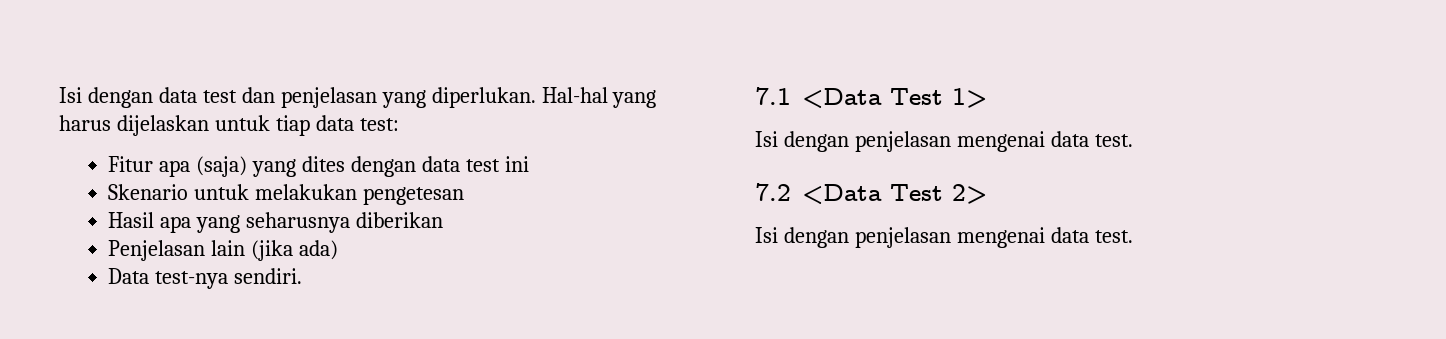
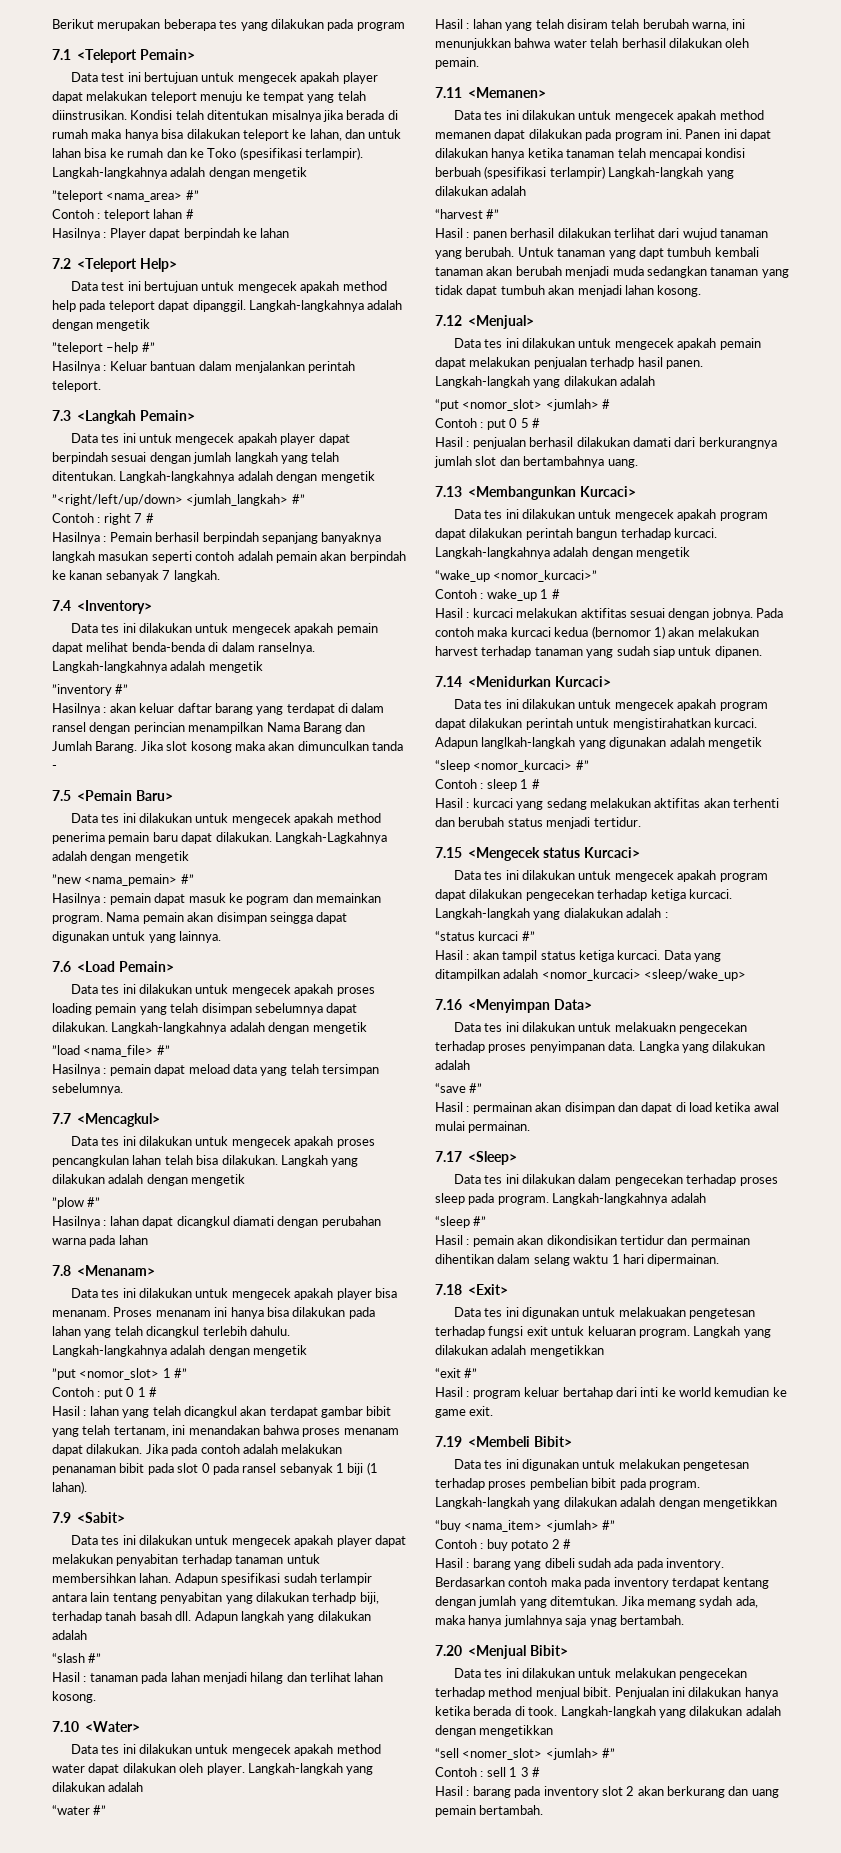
[59,87,657,108] [59,115,399,136] [108,156,529,177] [108,184,465,205] [108,212,444,233] [108,240,339,261] [108,268,303,289] [755,87,987,108] [755,131,1133,152] [755,183,987,204] [755,227,1133,248] Isi dengan data test dan penjelasan yang diperlukan. Hal-hal yang harus dijelaskan untuk tiap data test: // Fitur apa (saja) yang dites dengan data test ini // Skenario untuk melakukan pengetesan // Hasil apa yang seharusnya diberikan // Penjelasan lain (jika ada) // Data test-nya sendiri. // 7.1 <Data Test 1> // Isi dengan penjelasan mengenai data test. // 7.2 <Data Test 2> // Isi dengan penjelasan mengenai data test. -> [52,19,405,31] [52,49,196,63] [70,72,378,84] [52,91,366,103] [52,110,398,122] [52,129,402,141] [52,147,363,160] [52,167,308,179] [52,190,199,202] [52,209,194,221] [52,228,290,240] [52,258,178,272] [70,281,387,293] [52,300,403,312] [52,319,151,331] [52,342,155,354] [52,361,356,373] [52,380,101,392] [52,410,196,424] [70,433,350,445] [52,452,340,464] [52,471,375,483] [52,494,305,506] [52,513,154,525] [52,532,382,544] [52,551,406,563] [52,570,220,582] [52,600,153,614] [70,623,378,635] [52,642,315,654] [52,661,263,673] [52,684,129,696] [52,703,385,715] [52,722,366,734] [52,741,403,753] [52,765,57,770] [52,790,174,801] [70,813,381,825] [52,832,387,844] [52,851,189,863] [52,874,194,886] [52,893,381,905] [52,912,348,924] [52,931,222,943] [52,961,175,972] [70,984,375,996] [52,1003,358,1015] [52,1022,367,1034] [52,1045,170,1057] [52,1064,379,1076] [52,1083,123,1095] [52,1113,161,1127] [70,1136,375,1148] [52,1155,359,1167] [52,1174,246,1186] [52,1197,101,1209] [52,1216,381,1228] [52,1235,148,1247] [52,1265,156,1276] [70,1288,397,1300] [52,1307,375,1319] [52,1326,290,1338] [52,1345,308,1357] [52,1368,188,1380] [52,1387,157,1399] [52,1406,392,1418] [52,1425,399,1437] [52,1444,343,1456] [52,1462,378,1475] [52,1481,87,1494] [52,1512,126,1523] [70,1535,406,1547] [52,1554,320,1566] [52,1573,372,1585] [52,1592,379,1604] [52,1611,371,1623] [52,1630,87,1640] [52,1653,102,1663] [52,1672,384,1684] [52,1691,96,1703] [52,1721,141,1732] [70,1744,381,1756] [52,1763,374,1775] [52,1782,144,1792] [52,1805,107,1815] [435,19,746,31] [435,38,750,50] [435,57,479,69] [435,87,547,98] [453,110,764,122] [435,129,771,141] [435,148,746,160] [435,166,734,179] [435,186,527,196] [435,209,500,219] [435,228,768,240] [435,247,759,259] [435,266,789,278] [435,285,702,297] [435,315,535,329] [453,338,761,350] [435,357,703,369] [435,376,656,388] [435,399,611,411] [435,418,540,430] [435,437,777,449] [434,456,638,468] [435,486,637,500] [453,509,768,521] [435,528,717,540] [435,547,691,559] [435,570,598,582] [435,589,560,601] [435,608,783,620] [435,626,759,639] [435,646,762,658] [435,676,612,687] [453,699,768,711] [435,718,757,730] [435,737,762,749] [435,760,589,772] [435,779,540,791] [435,798,779,810] [435,817,641,829] [435,847,640,861] [453,870,768,882] [435,889,732,901] [435,908,668,920] [435,931,535,941] [435,950,721,962] [435,969,747,981] [435,999,593,1013] [453,1022,748,1034] [435,1041,766,1053] [435,1060,470,1070] [435,1083,483,1093] [435,1102,779,1114] [435,1121,531,1133] [435,1151,518,1165] [453,1174,778,1186] [435,1193,706,1205] [435,1216,487,1228] [435,1235,750,1247] [435,1254,720,1266] [435,1284,509,1295] [453,1307,756,1319] [435,1326,771,1338] [435,1345,604,1357] [435,1368,478,1378] [435,1387,787,1399] [435,1406,494,1418] [435,1436,573,1447] [453,1459,750,1471] [435,1478,700,1490] [435,1497,777,1509] [435,1520,616,1532] [435,1539,571,1551] [435,1558,724,1570] [435,1577,770,1589] [435,1596,758,1608] [435,1615,684,1627] [435,1645,569,1659] [453,1668,748,1680] [435,1687,778,1699] [435,1706,781,1718] [435,1725,554,1737] [435,1748,616,1760] [435,1767,540,1777] [435,1786,779,1798] [435,1805,544,1817] Berikut merupakan beberapa tes yang dilakukan pada program // 7.1 <Teleport Pemain> // Data test ini bertujuan untuk mengecek apakah player dapat melakukan teleport menuju ke tempat yang telah diinstrusikan. Kondisi telah ditentukan misalnya jika berada di rumah maka hanya bisa dilakukan teleport ke lahan, dan untuk lahan bisa ke rumah dan ke Toko (spesifikasi terlampir). Langkah-langkahnya adalah dengan mengetik // ”teleport <nama_area> #” // Contoh : teleport lahan # // Hasilnya : Player dapat berpindah ke lahan // 7.2 <Teleport Help> // Data test ini bertujuan untuk mengecek apakah method help pada teleport dapat dipanggil. Langkah-langkahnya adalah dengan mengetik // ”teleport –help #” // Hasilnya : Keluar bantuan dalam menjalankan perintah teleport. // 7.3 <Langkah Pemain> // Data tes ini untuk mengecek apakah player dapat berpindah sesuai dengan jumlah langkah yang telah ditentukan. Langkah-langkahnya adalah dengan mengetik // ”<right/left/up/down> <jumlah_langkah> #” // Contoh : right 7 # // Hasilnya : Pemain berhasil berpindah sepanjang banyaknya langkah masukan seperti contoh adalah pemain akan berpindah ke kanan sebanyak 7 langkah. // 7.4 <Inventory> // Data tes ini dilakukan untuk mengecek apakah pemain dapat melihat benda-benda di dalam ranselnya. Langkah-langkahnya adalah mengetik // ”inventory #” // Hasilnya : akan keluar daftar barang yang terdapat di dalam ransel dengan perincian menampilkan Nama Barang dan Jumlah Barang. Jika slot kosong maka akan dimunculkan tanda - // 7.5 <Pemain Baru> // Data tes ini dilakukan untuk mengecek apakah method penerima pemain baru dapat dilakukan. Langkah-Lagkahnya adalah dengan mengetik // ”new <nama_pemain> #” // Hasilnya : pemain dapat masuk ke pogram dan memainkan program. Nama pemain akan disimpan seingga dapat digunakan untuk yang lainnya. // 7.6 <Load Pemain> // Data tes ini dilakukan untuk mengecek apakah proses loading pemain yang telah disimpan sebelumnya dapat dilakukan. Langkah-langkahnya adalah dengan mengetik // ”load <nama_file> #” // Hasilnya : pemain dapat meload data yang telah tersimpan sebelumnya. // 7.7 <Mencagkul> // Data tes ini dilakukan untuk mengecek apakah proses pencangkulan lahan telah bisa dilakukan. Langkah yang dilakukan adalah dengan mengetik // ”plow #” // Hasilnya : lahan dapat dicangkul diamati dengan perubahan warna pada lahan // 7.8 <Menanam> // Data tes ini dilakukan untuk mengecek apakah player bisa menanam. Proses menanam ini hanya bisa dilakukan pada lahan yang telah dicangkul terlebih dahulu. Langkah-langkahnya adalah dengan mengetik // ”put <nomor_slot> 1 #” // Contoh : put 0 1 # // Hasil : lahan yang telah dicangkul akan terdapat gambar bibit yang telah tertanam, ini menandakan bahwa proses menanam dapat dilakukan. Jika pada contoh adalah melakukan penanaman bibit pada slot 0 pada ransel sebanyak 1 biji (1 lahan). // 7.9 <Sabit> // Data tes ini dilakukan untuk mengecek apakah player dapat melakukan penyabitan terhadap tanaman untuk membersihkan lahan. Adapun spesifikasi sudah terlampir antara lain tentang penyabitan yang dilakukan terhadp biji, terhadap tanah basah dll. Adapun langkah yang dilakukan adalah // “slash #” // Hasil : tanaman pada lahan menjadi hilang dan terlihat lahan kosong. // 7.10 <Water> // Data tes ini dilakukan untuk mengecek apakah method water dapat dilakukan oleh player. Langkah-langkah yang dilakukan adalah // “water #” // Hasil : lahan yang telah disiram telah berubah warna, ini menunjukkan bahwa water telah berhasil dilakukan oleh pemain. // 7.11 <Memanen> // Data tes ini dilakukan untuk mengecek apakah method memanen dapat dilakukan pada program ini. Panen ini dapat dilakukan hanya ketika tanaman telah mencapai kondisi berbuah (spesifikasi terlampir) Langkah-langkah yang dilakukan adalah // “harvest #” // Hasil : panen berhasil dilakukan terlihat dari wujud tanaman yang berubah. Untuk tanaman yang dapt tumbuh kembali tanaman akan berubah menjadi muda sedangkan tanaman yang tidak dapat tumbuh akan menjadi lahan kosong. // 7.12 <Menjual> // Data tes ini dilakukan untuk mengecek apakah pemain dapat melakukan penjualan terhadp hasil panen. Langkah-langkah yang dilakukan adalah // “put <nomor_slot> <jumlah> # // Contoh : put 0 5 # // Hasil : penjualan berhasil dilakukan damati dari berkurangnya jumlah slot dan bertambahnya uang. // 7.13 <Membangunkan Kurcaci> // Data tes ini dilakukan untuk mengecek apakah program dapat dilakukan perintah bangun terhadap kurcaci. Langkah-langkahnya adalah dengan mengetik // “wake_up <nomor_kurcaci>” // Contoh : wake_up 1 # // Hasil : kurcaci melakukan aktifitas sesuai dengan jobnya. Pada contoh maka kurcaci kedua (bernomor 1) akan melakukan harvest terhadap tanaman yang sudah siap untuk dipanen. // 7.14 <Menidurkan Kurcaci> // Data tes ini dilakukan untuk mengecek apakah program dapat dilakukan perintah untuk mengistirahatkan kurcaci. Adapun langlkah-langkah yang digunakan adalah mengetik // “sleep <nomor_kurcaci> #” // Contoh : sleep 1 # // Hasil : kurcaci yang sedang melakukan aktifitas akan terhenti dan berubah status menjadi tertidur. // 7.15 <Mengecek status Kurcaci> // Data tes ini dilakukan untuk mengecek apakah program dapat dilakukan pengecekan terhadap ketiga kurcaci. Langkah-langkah yang dialakukan adalah : // “status kurcaci #” // Hasil : akan tampil status ketiga kurcaci. Data yang ditampilkan adalah <nomor_kurcaci> <sleep/wake_up> // 7.16 <Menyimpan Data> // Data tes ini dilakukan untuk melakuakn pengecekan terhadap proses penyimpanan data. Langka yang dilakukan adalah // “save #” // Hasil : permainan akan disimpan dan dapat di load ketika awal mulai permainan. // 7.17 <Sleep> // Data tes ini dilakukan dalam pengecekan terhadap proses sleep pada program. Langkah-langkahnya adalah // “sleep #” // Hasil : pemain akan dikondisikan tertidur dan permainan dihentikan dalam selang waktu 1 hari dipermainan. // 7.18 <Exit> // Data tes ini digunakan untuk melakuakan pengetesan terhadap fungsi exit untuk keluaran program. Langkah yang dilakukan adalah mengetikkan // “exit #” // Hasil : program keluar bertahap dari inti ke world kemudian ke game exit. // 7.19 <Membeli Bibit> // Data tes ini digunakan untuk melakukan pengetesan terhadap proses pembelian bibit pada program. Langkah-langkah yang dilakukan adalah dengan mengetikkan // “buy <nama_item> <jumlah> #” // Contoh : buy potato 2 # // Hasil : barang yang dibeli sudah ada pada inventory. Berdasarkan contoh maka pada inventory terdapat kentang dengan jumlah yang ditemtukan. Jika memang sydah ada, maka hanya jumlahnya saja ynag bertambah. // 7.20 <Menjual Bibit> // Data tes ini dilakukan untuk melakukan pengecekan terhadap method menjual bibit. Penjualan ini dilakukan hanya ketika berada di took. Langkah-langkah yang dilakukan adalah dengan mengetikkan // “sell <nomer_slot> <jumlah> #” // Contoh : sell 1 3 # // Hasil : barang pada inventory slot 2 akan berkurang dan uang pemain bertambah.

